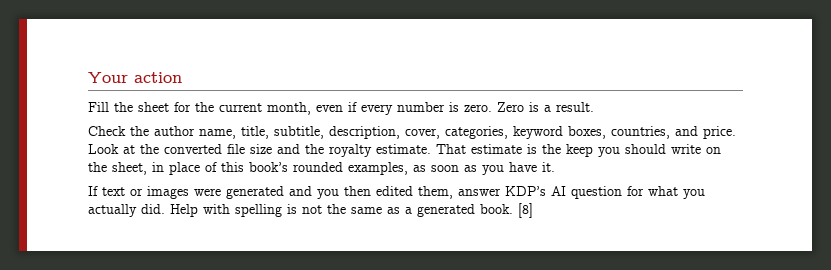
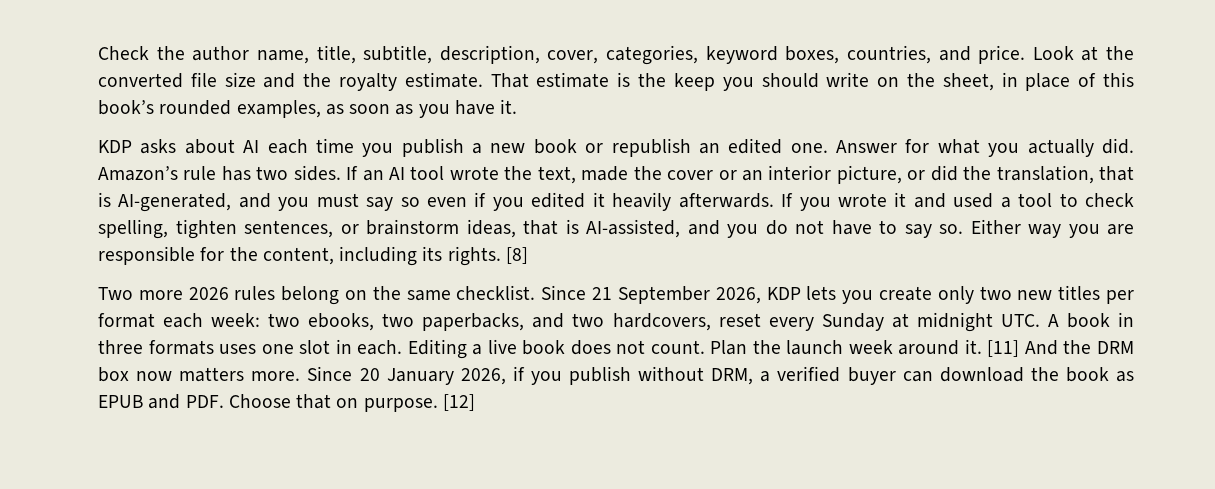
[88,72,182,83] [88,102,594,115] Your action // Fill the sheet for the current month, even if every number is zero. Zero is a result. // -> (98, 53) none
[88,186,622,199] If text or images were generated and you then edited them, answer KDP’s AI question -> [98,138,898,157] KDP asks about AI each time you publish a new book or republish an edited one. Answer
[170,203,533,218] Help with spelling is not the same as a generated book. [8] -> [98,165,1134,184] [98,192,1134,212] [98,219,1134,239] [98,246,528,266] [98,285,1135,305] [98,312,1134,332] [98,339,1134,359] [98,366,1135,385] [98,394,475,412] Amazon’s rule has two sides. If an AI tool wrote the text, made the cover or an interior picture, or did the translation, that is AI-generated, and you must say so even if you edited it heavily afterwards. If you wrote it and used a tool to check spelling, tighten sentences, or brainstorm ideas, that is AI-assisted, and you do not have to say so. Either way you are responsible for the content, including its rights. [8] // Two more 2026 rules belong on the same checklist. Since 21 September 2026, KDP lets you create only two new titles per format each week: two ebooks, two paperbacks, and two hardcovers, reset every Sunday at midnight UTC. A book in three formats uses one slot in each. Editing a live book does not count. Plan the launch week around it. [11] And the DRM box now matters more. Since 20 January 2026, if you publish without DRM, a verified buyer can download the book as EPUB and PDF. Choose that on purpose. [12]

